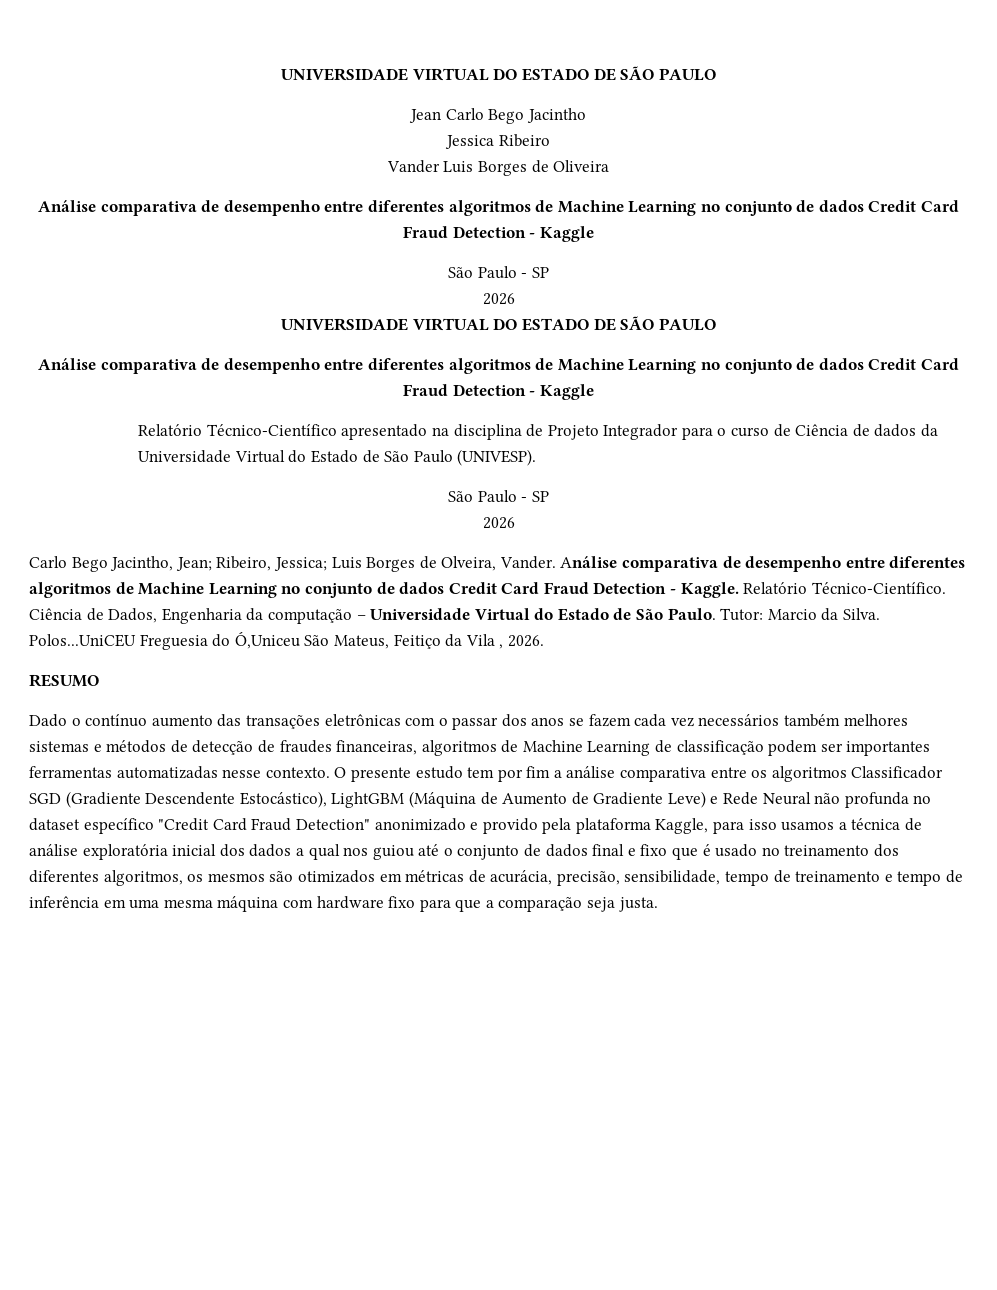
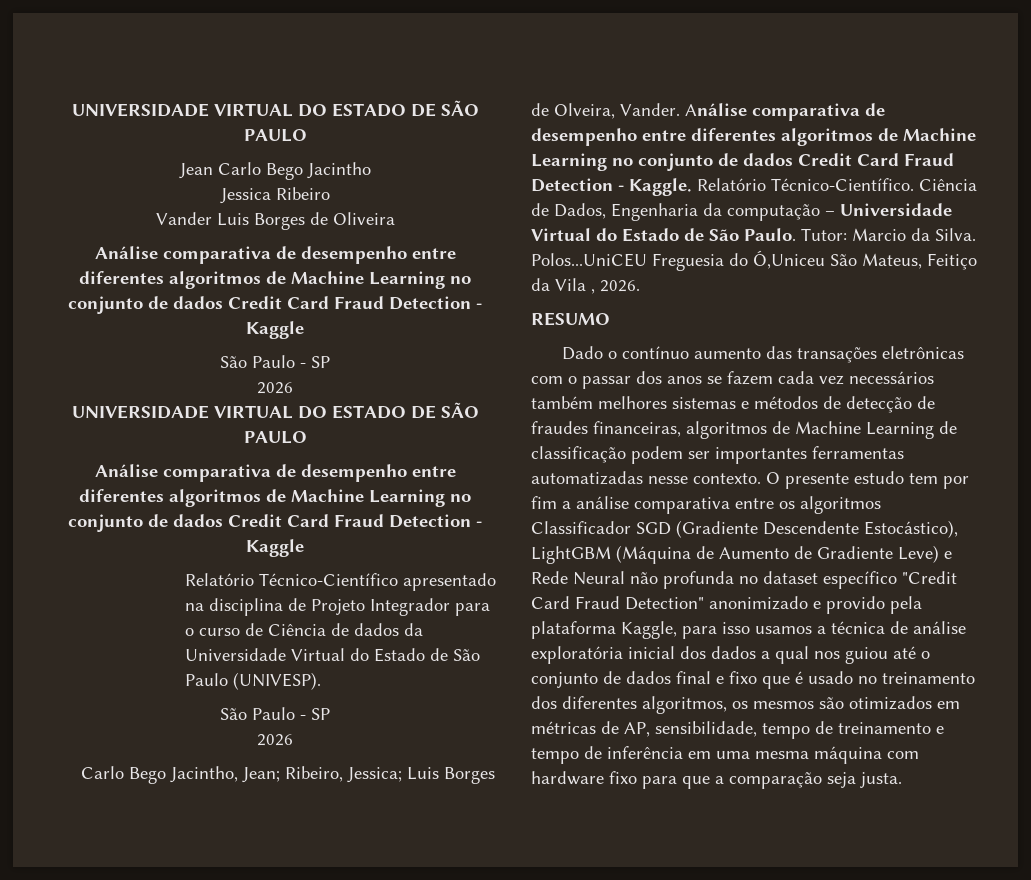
[490,870,620,886] acurácia, precisão, -> [624,722,650,737] AP,

